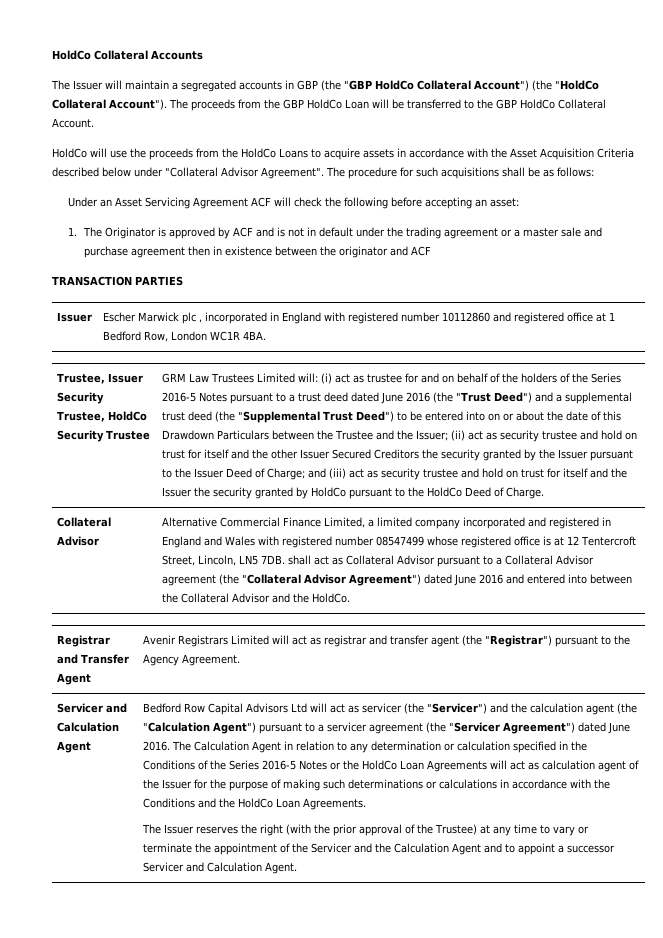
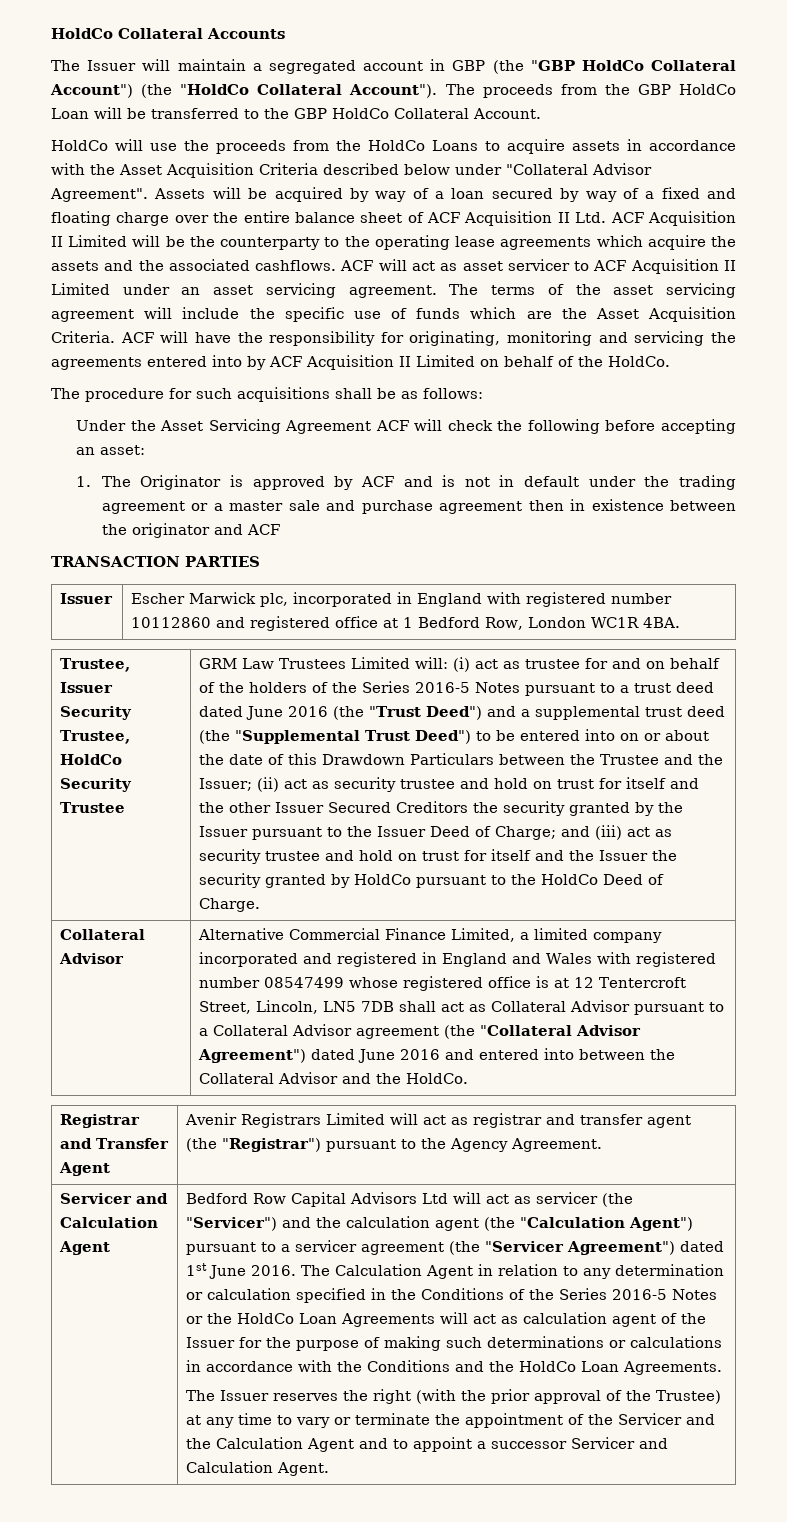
[239,81,282,90] accounts -> [363,61,423,71] account
(324, 173) none -> [154,187,736,202] [51,211,736,226] [51,235,737,250] [51,259,737,274] [51,283,737,298] [51,307,736,322] [51,331,736,346] [51,355,670,370] Assets will be acquired by way of a loan secured by way of a fixed and floating charge over the entire balance sheet of ACF Acquisition II Ltd. ACF Acquisition II Limited will be the counterparty to the operating lease agreements which acquire the assets and the associated cashflows. ACF will act as asset servicer to ACF Acquisition II Limited under an asset servicing agreement. The terms of the asset servicing agreement will include the specific use of funds which are the Asset Acquisition Criteria. ACF will have the responsibility for originating, monitoring and servicing the agreements entered into by ACF Acquisition II Limited on behalf of the HoldCo. //
[99,199,112,207] an -> [130,420,156,431] the
[182,312,203,324] plc , -> [260,593,289,607] plc,
[261,555,286,564] 7DB. -> [361,1001,395,1012] 7DB
(607, 727) none -> [186,1263,208,1276] 1st

